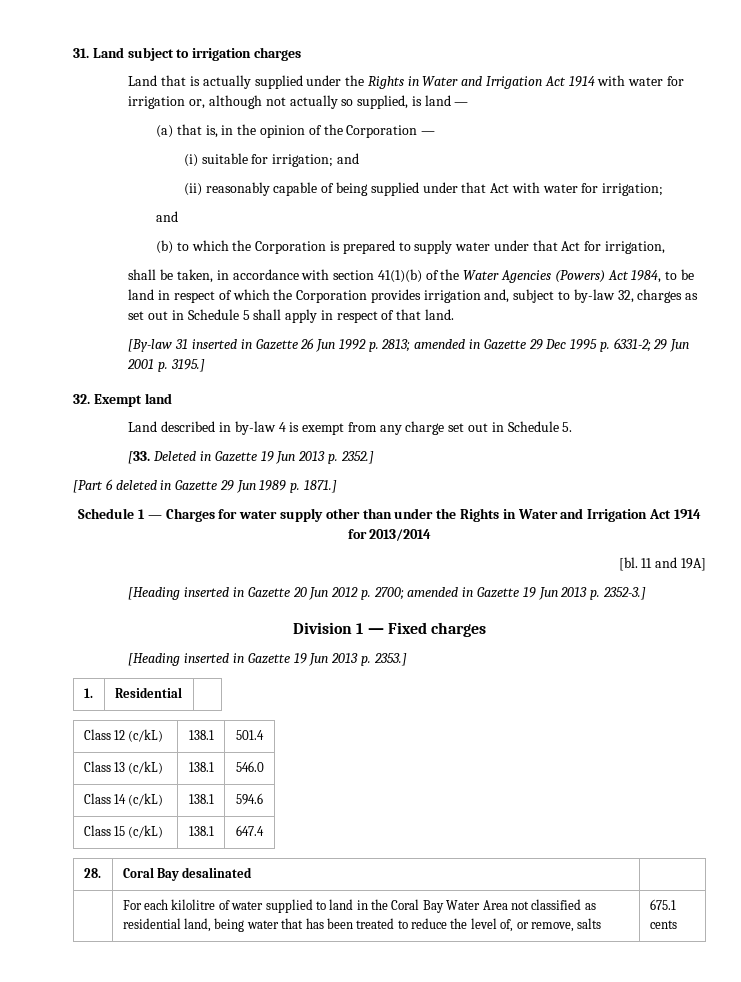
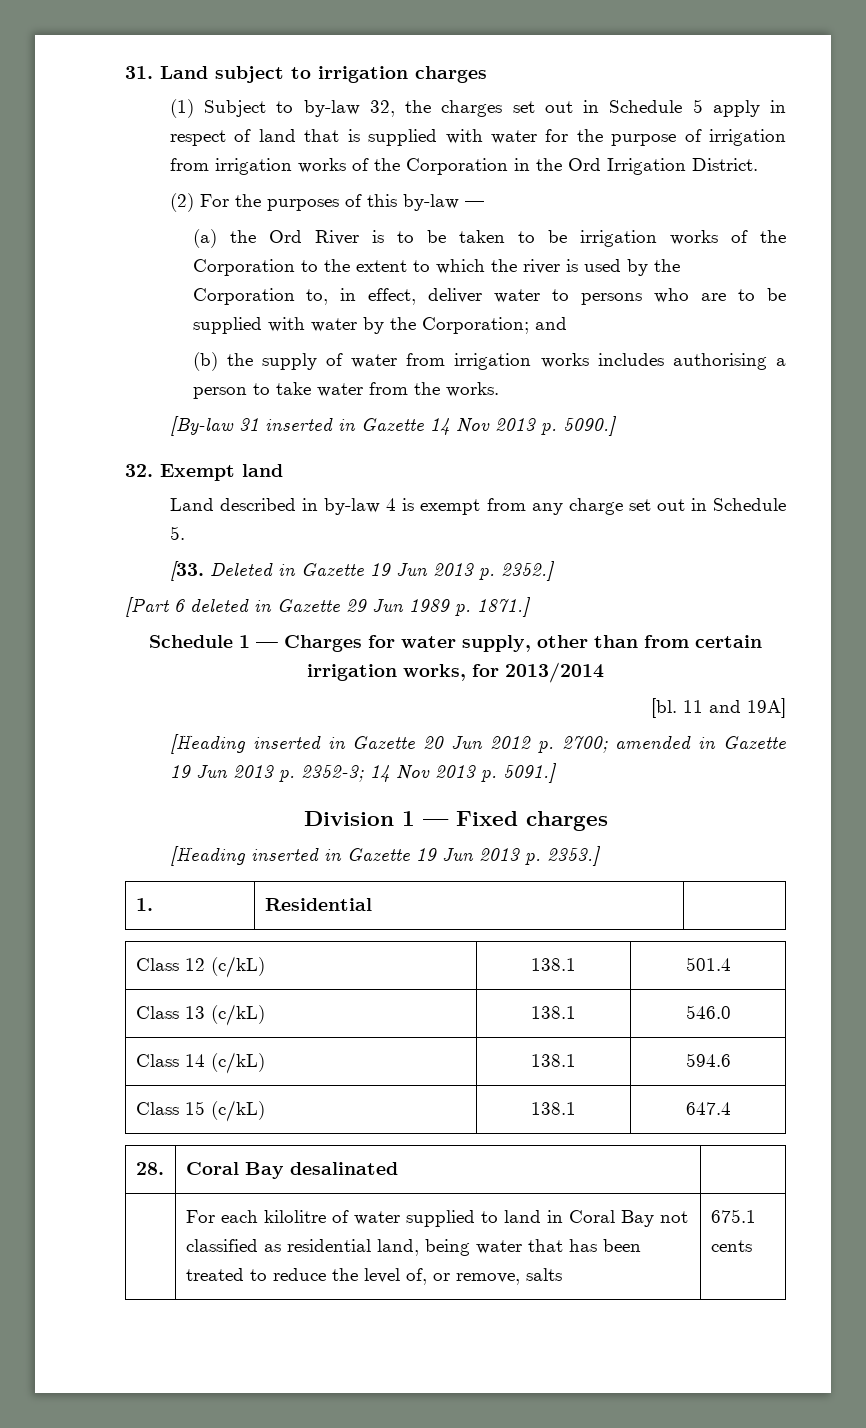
[128,75,684,89] [128,95,469,109] [156,124,436,138] [183,153,359,167] [183,182,664,196] [156,211,179,222] [156,240,666,254] [128,269,694,283] [128,289,555,303] Land that is actually supplied under the Rights in Water and Irrigation Act 1914 with water for irrigation or, although not actually so supplied, is land — // (a) that is, in the opinion of the Corporation — // (i) suitable for irrigation; and // (ii) reasonably capable of being supplied under that Act with water for irrigation; // and // (b) to which the Corporation is prepared to supply water under that Act for irrigation, // shall be taken, in accordance with section 41(1)(b) of the Water Agencies (Powers) Act 1984, to be land in respect of which the Corporation provides irrigation and, subject -> [170,99,267,118] (1) Subject
[637,289,699,303] charges as -> [405,100,503,117] the charges
[253,309,282,320] shall -> (703, 106) none
[396,309,454,320] that land. -> [258,129,786,146] [170,158,759,175] [170,193,485,212] [192,229,787,248] [192,259,680,276] [192,288,786,305] [192,317,567,334] [192,352,786,371] [192,382,499,399] land that is supplied with water for the purpose of irrigation from irrigation works of the Corporation in the Ord Irrigation District. // (2) For the purposes of this by-law — // (a) the Ord River is to be taken to be irrigation works of the Corporation to the extent to which the river is used by the Corporation to, in effect, deliver water to persons who are to be supplied with water by the Corporation; and // (b) the supply of water from irrigation works includes authorising a person to take water from the works.
[300,338,690,352] [127,359,205,372] 26 Jun 1992 p. 2813; amended in Gazette 29 Dec 1995 p. 6331-2; 29 Jun 2001 p. 3195.] -> [430,416,618,436] 14 Nov 2013 p. 5090.]
[280,508,324,522] supply -> [462,635,531,652] supply,
[394,508,701,522] under the Rights in Water and Irrigation Act 1914 -> [644,635,762,648] [307,664,466,681] from certain irrigation works,
[602,587,646,600] 2352-3.] -> [301,763,558,783] 2352-3; 14 Nov 2013 p. 5091.]
[371,899,508,913] the Coral Bay Water Area -> [568,1210,654,1227] Coral Bay

